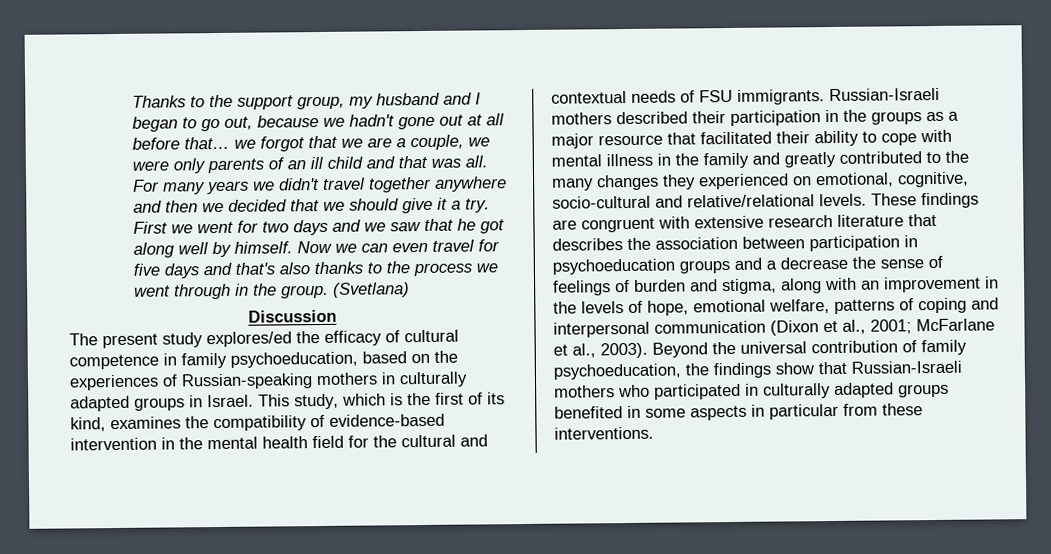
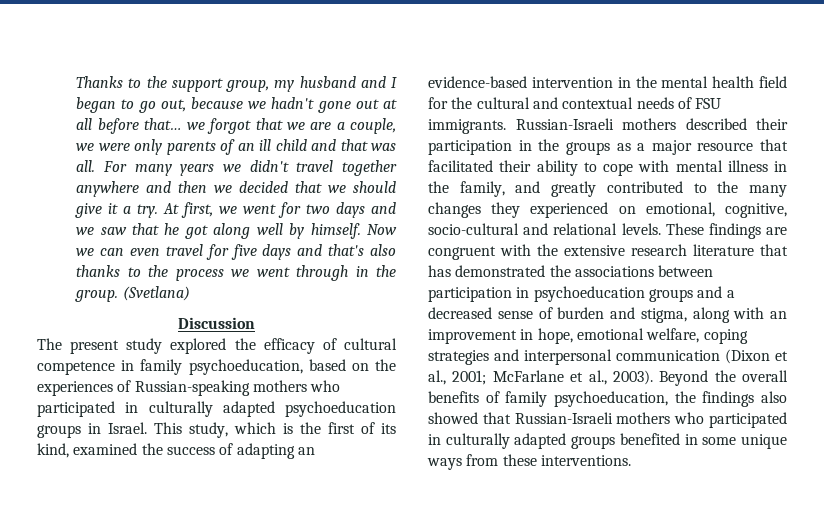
[133,221,169,234] First -> [163,202,214,218] At first,
[206,331,292,348] explores/ed -> [170,338,227,354] explored
[381,371,468,388] [70,395,130,412] in culturally adapted -> [310,380,341,392] [37,401,396,417] who participated in culturally adapted psychoeducation
[110,414,325,432] examines the compatibility of -> [73,443,315,459] examined the success of adapting an
[703,152,749,169] family -> [459,181,505,197] family,
[687,194,815,208] relative/relational -> [553,223,618,235] relational
(690, 222) none -> [537,244,558,256] the
[552,236,738,251] describes the association -> [428,265,654,277] has demonstrated the associations
[780,255,943,270] [553,280,611,296] decrease the sense of feelings -> [428,307,533,319] decreased sense
[553,297,967,316] the levels of hope, emotional welfare, patterns of coping -> [537,328,748,344] [428,350,489,365] hope, emotional welfare, coping strategies
[740,340,898,354] universal contribution -> [742,370,788,382] [428,391,479,403] overall benefits
[775,362,814,375] show -> [761,391,787,403] [428,412,478,424] also showed
[690,403,839,421] aspects in particular -> [741,434,787,449] [427,458,462,470] unique ways

